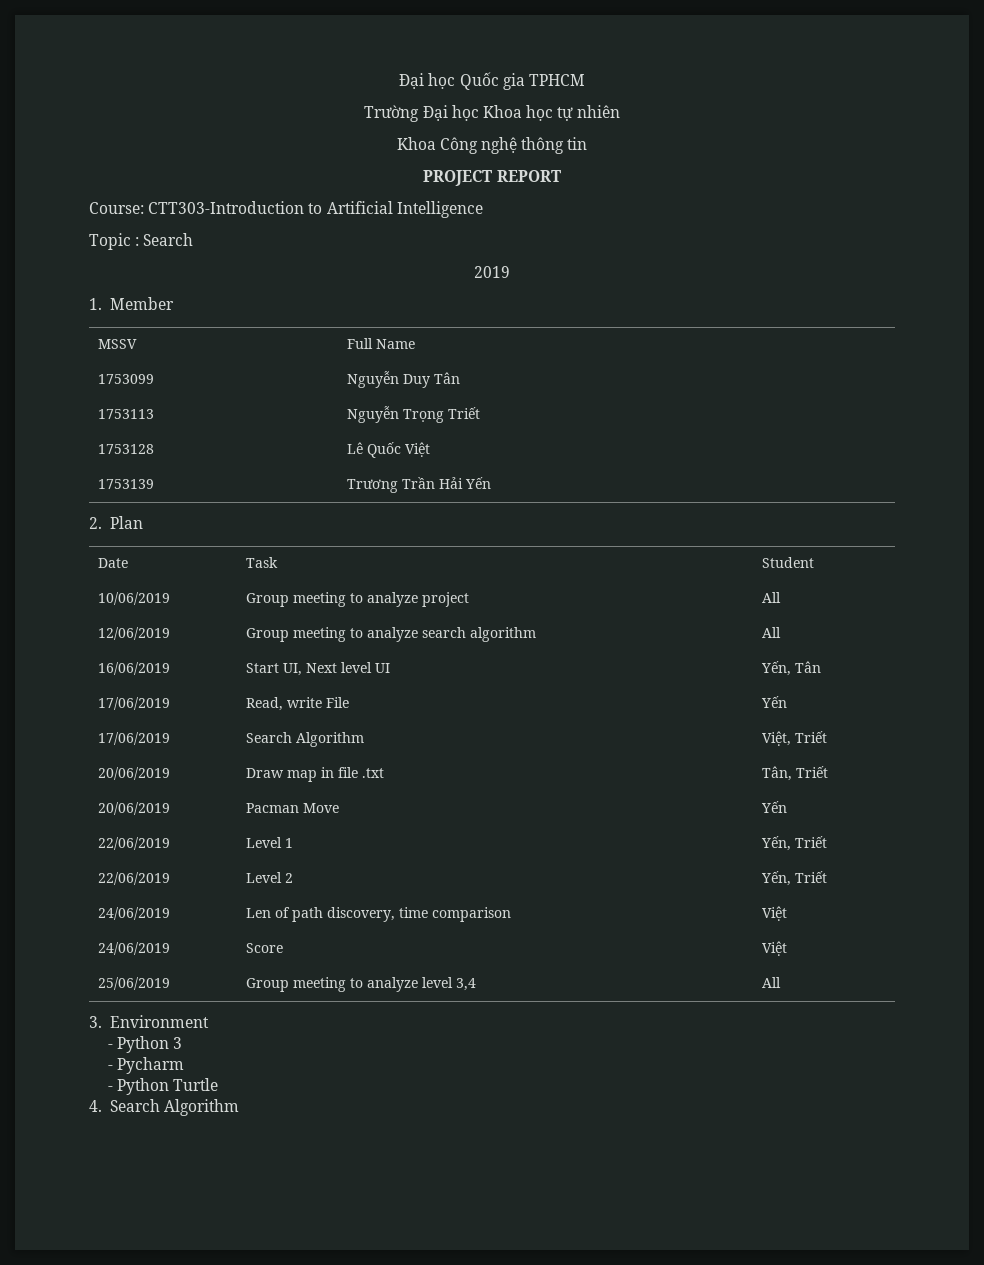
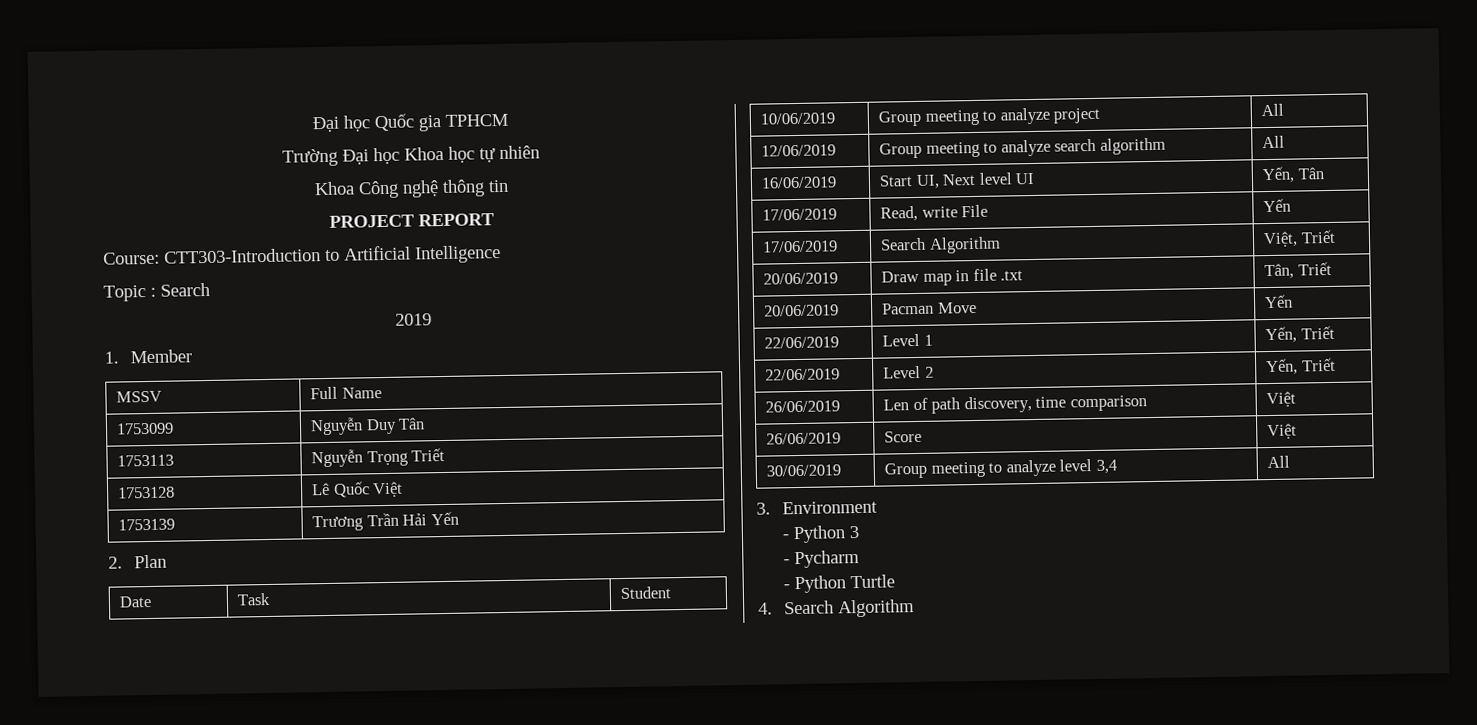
[97,907,170,920] 24/06/2019 -> [765,400,841,413] 26/06/2019
[97,942,170,955] 24/06/2019 -> [766,432,842,445] 26/06/2019
[97,977,170,990] 25/06/2019 -> [766,464,842,477] 30/06/2019

